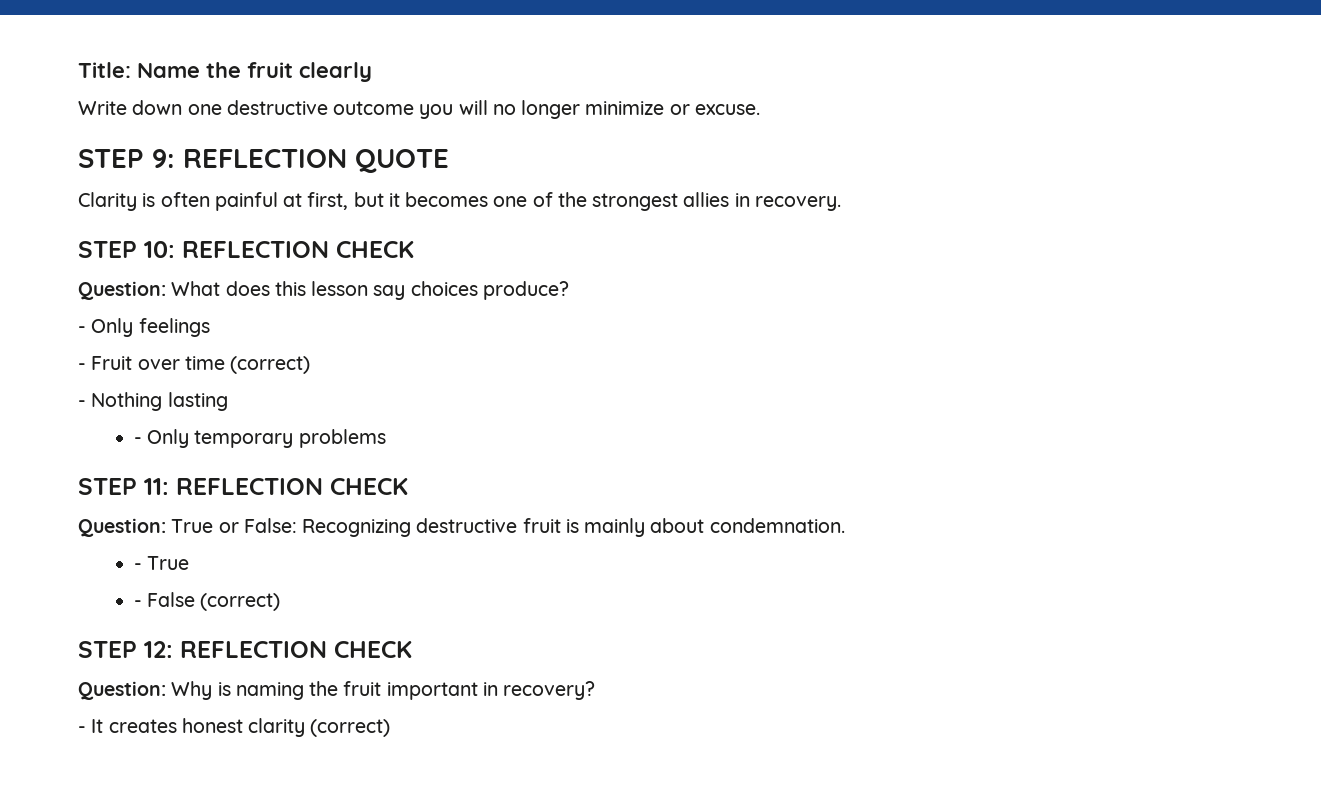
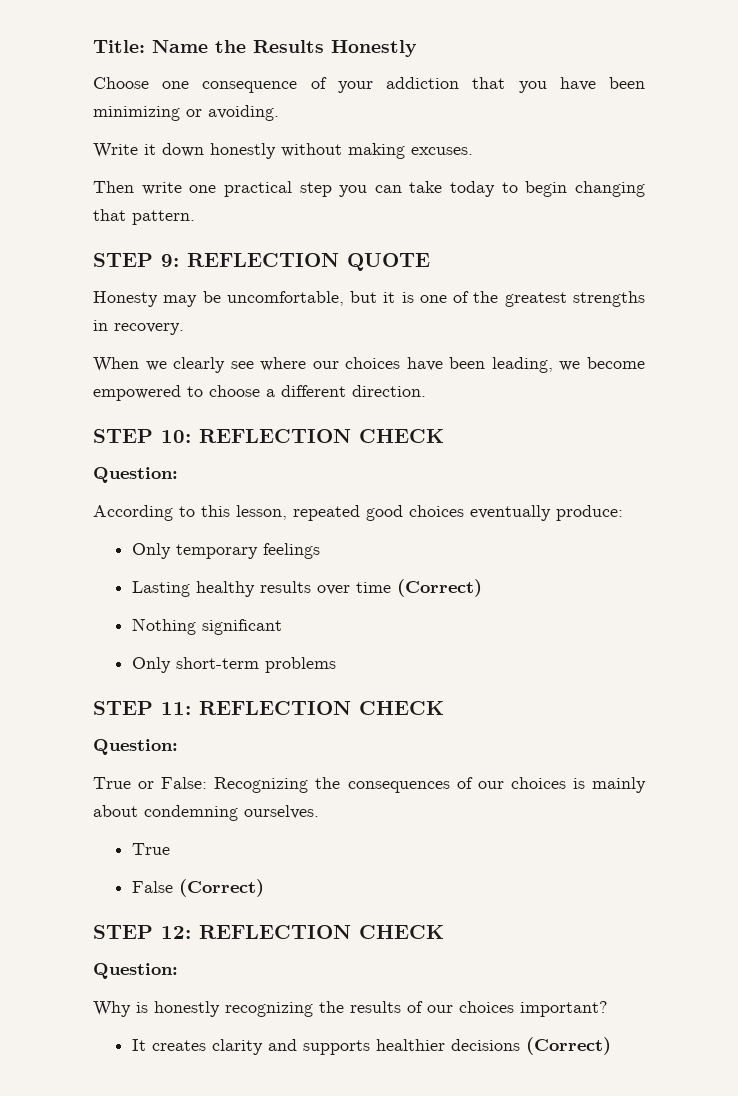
[247,62,372,82] [78,100,760,119] [78,149,449,173] [78,192,349,211] fruit clearly // Write down one destructive outcome you will no longer minimize or excuse. // STEP 9: REFLECTION QUOTE // Clarity is often painful at first, -> [253,40,417,57] [93,77,645,93] [93,105,279,121] [93,143,473,159] [93,181,645,197] [93,209,195,225] [93,253,430,271] [93,291,344,307] Results Honestly // Choose one consequence of your addiction that you have been minimizing or avoiding. // Write it down honestly without making excuses. // Then write one practical step you can take today to begin changing that pattern. // STEP 9: REFLECTION QUOTE // Honesty may be uncomfortable,
[405,192,489,207] becomes -> [401,292,414,303] is
[592,192,730,211] strongest allies -> [504,291,645,307] greatest strengths
(841, 203) none -> [93,357,645,373] [93,385,426,401] // When we clearly see where our choices have been leading, we become empowered to choose a different direction.
[171,281,569,300] [78,318,210,337] [78,356,311,374] [78,392,228,411] [133,429,294,448] What does this lesson say choices produce? // - Only feelings // - Fruit over time (correct) // - Nothing lasting // - Only temporary -> [93,505,623,521] [131,543,320,559] [131,579,482,597] [131,618,282,635] [131,657,259,673] // According to this lesson, repeated good choices eventually produce: // Only temporary feelings // Lasting healthy results over time (Correct) // Nothing significant // Only short-term
(166, 527) none -> (178, 747) //
[416,518,561,533] destructive fruit -> [315,777,566,793] the consequences of our choices
[709,518,845,533] [133,563,142,570] condemnation. // - -> [144,805,319,821] condemning ourselves. //
[133,592,281,611] - False (correct) -> [131,879,264,897] False (Correct)
(166, 690) none -> (178, 971) //
[235,681,596,700] [78,718,391,737] naming the fruit important in recovery? // - It creates honest clarity (correct) -> [154,1001,608,1017] [131,1037,611,1055] honestly recognizing the results of our choices important? // It creates clarity and supports healthier decisions (Correct)

